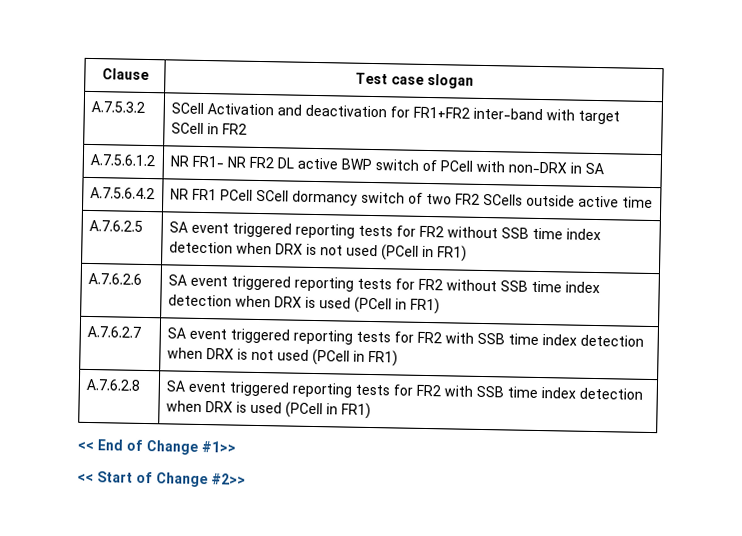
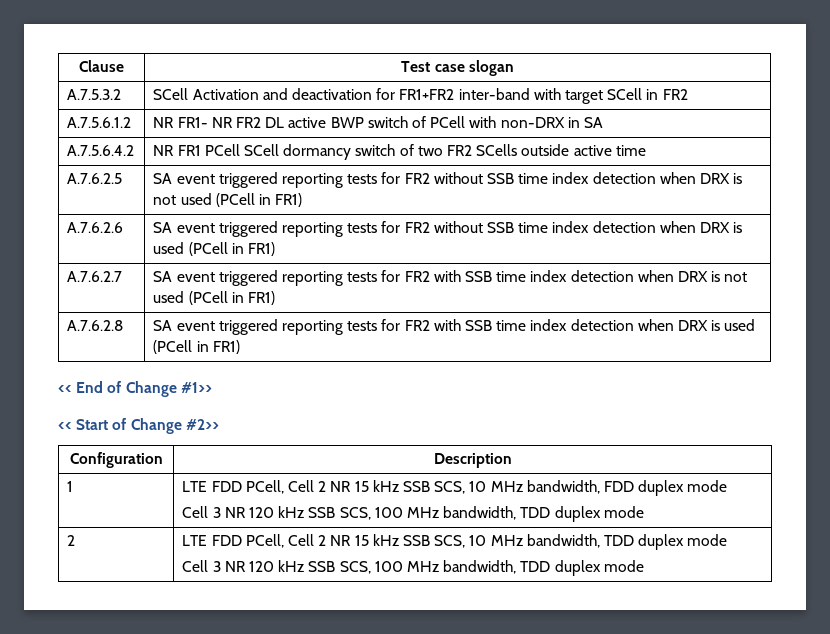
(246, 479) none -> [69,452,163,468] [433,453,512,468] [67,481,74,492] [182,480,728,496] [182,506,644,522] [67,535,76,546] [182,534,728,550] [182,560,644,576] // Configuration | Description // 1 | LTE FDD PCell, Cell 2 NR 15 kHz SSB SCS, 10 MHz bandwidth, FDD duplex mode // Cell 3 NR 120 kHz SSB SCS, 100 MHz bandwidth, TDD duplex mode // 2 | LTE FDD PCell, Cell 2 NR 15 kHz SSB SCS, 10 MHz bandwidth, TDD duplex mode // Cell 3 NR 120 kHz SSB SCS, 100 MHz bandwidth, TDD duplex mode

